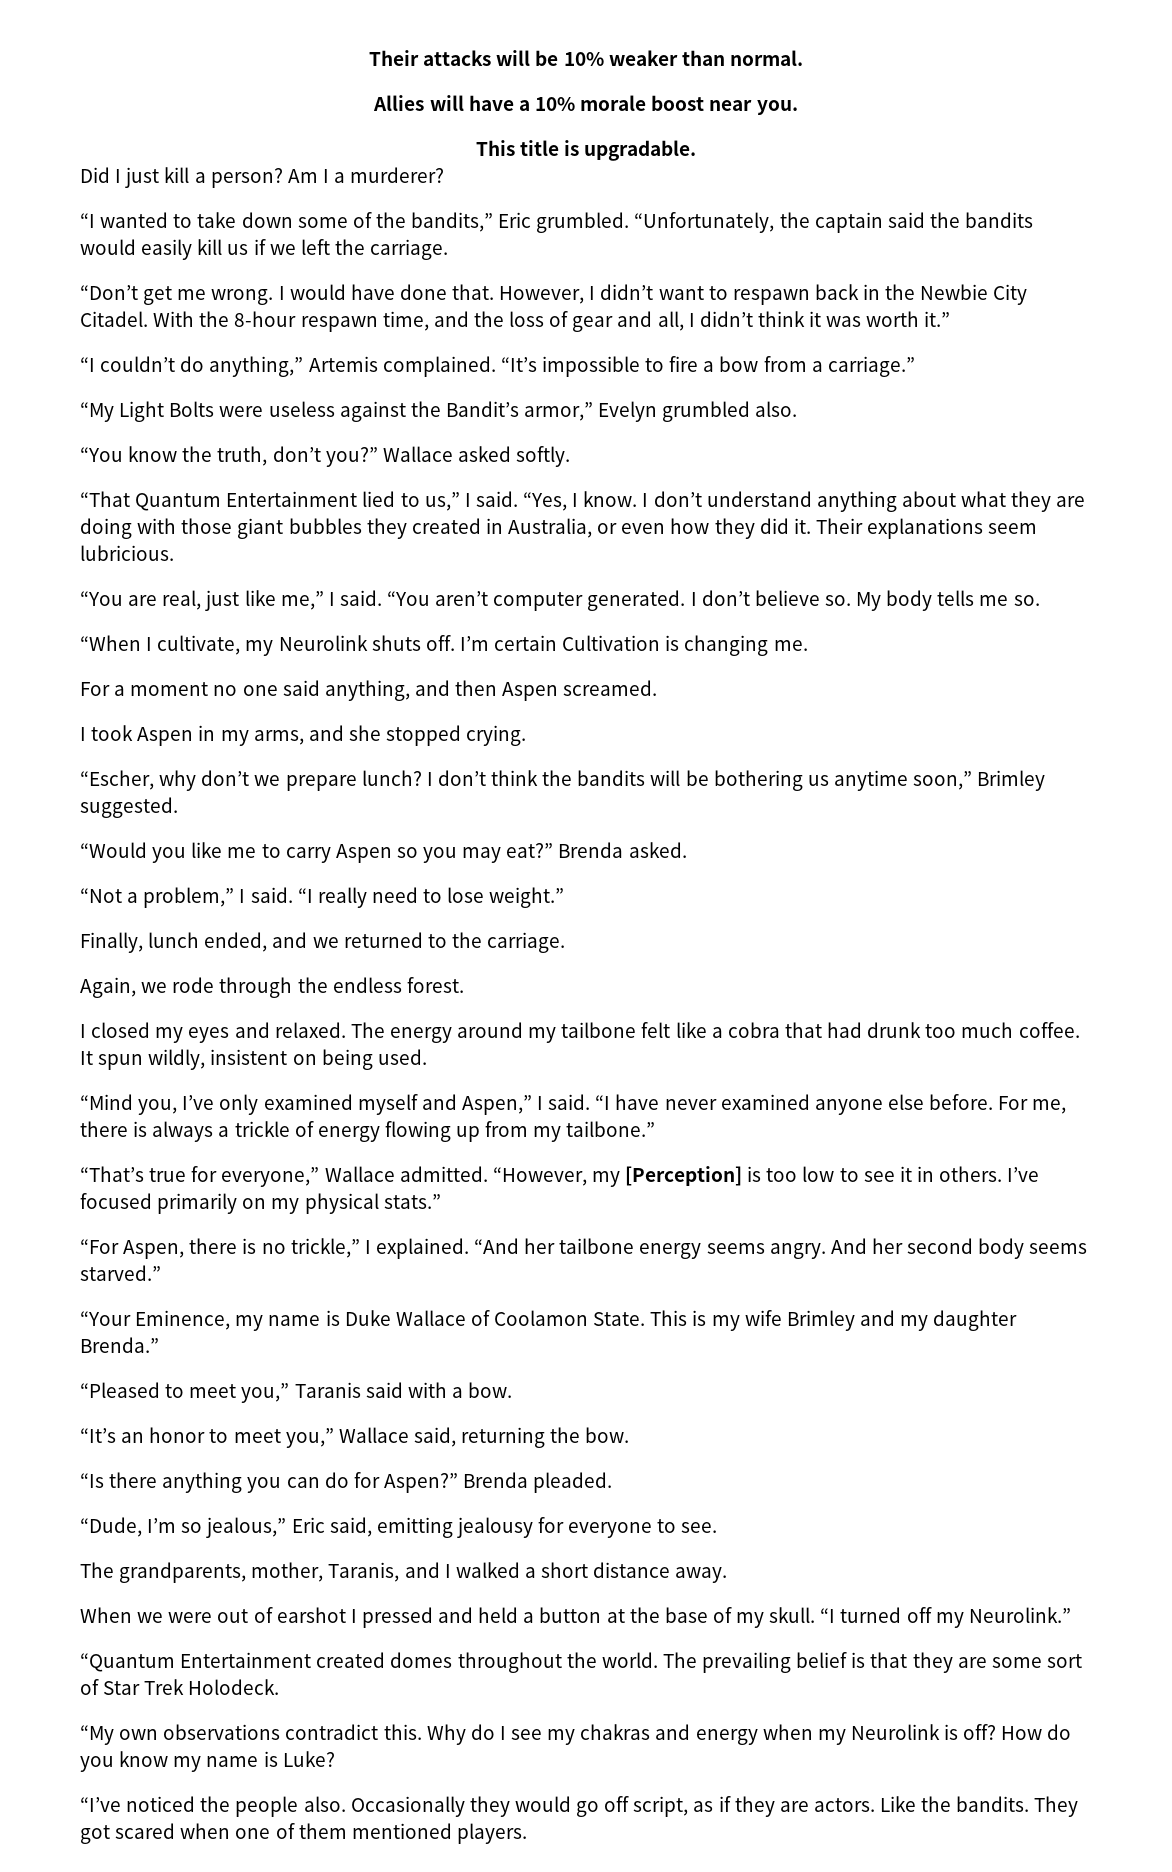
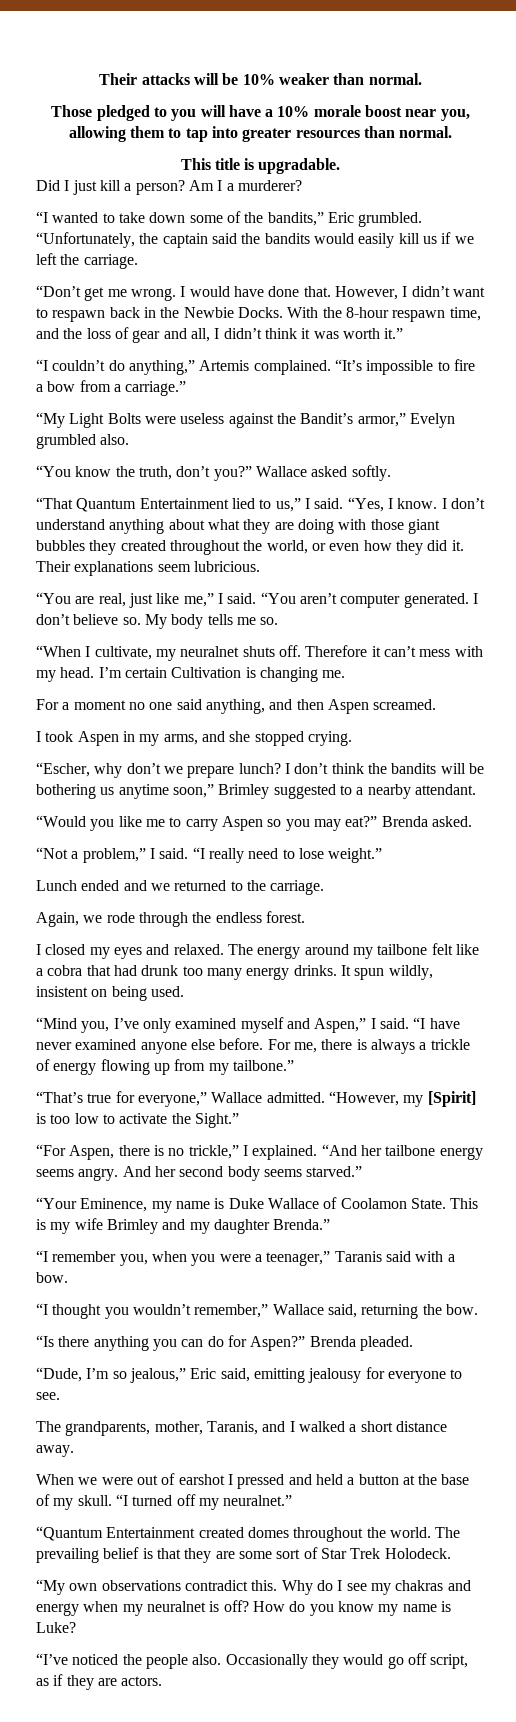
[373,95,425,111] Allies -> [51,105,197,121] Those pledged to you
[756,100,798,115] you. -> [440,109,470,121] [68,126,453,142] you, allowing them to tap into greater resources than normal.
[993,284,1028,305] [80,311,148,327] City Citadel. -> [237,307,283,318] Docks.
[485,518,593,538] in Australia, -> [169,540,308,555] throughout the world,
[278,635,368,651] Neurolink -> [180,646,240,657] neuralnet
(455, 643) none -> [305,645,483,657] [36,667,95,682] Therefore it can’t mess with my head.
[80,797,178,818] suggested. -> [273,784,476,799] suggested to a nearby attendant.
[80,932,268,953] Finally, lunch ended, -> [36,880,120,891] Lunch ended
[961,1022,1080,1038] much coffee. -> [206,965,337,980] many energy drinks.
[625,1166,743,1186] [Perception] -> [427,1091,476,1107] [Spirit]
[863,1166,1040,1182] [80,1193,441,1214] see it in others. I’ve focused primarily on my physical stats.” -> [119,1113,239,1128] activate the Sight.”
[80,1382,290,1403] “Pleased to meet you,” -> [36,1250,331,1266] “I remember you, when you were a teenager,”
[80,1427,334,1448] “It’s an honor to meet you,” -> [36,1303,269,1319] “I thought you wouldn’t remember,”
[968,1607,1071,1623] Neurolink.” -> [223,1495,293,1506] neuralnet.”
[850,1724,940,1740] Neurolink -> [146,1601,206,1612] neuralnet
[880,1796,1079,1817] [80,1823,527,1844] Like the bandits. They got scared when one of them mentioned players. -> (163, 1681) none

